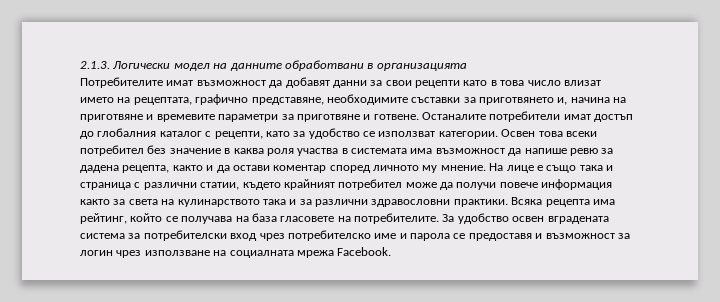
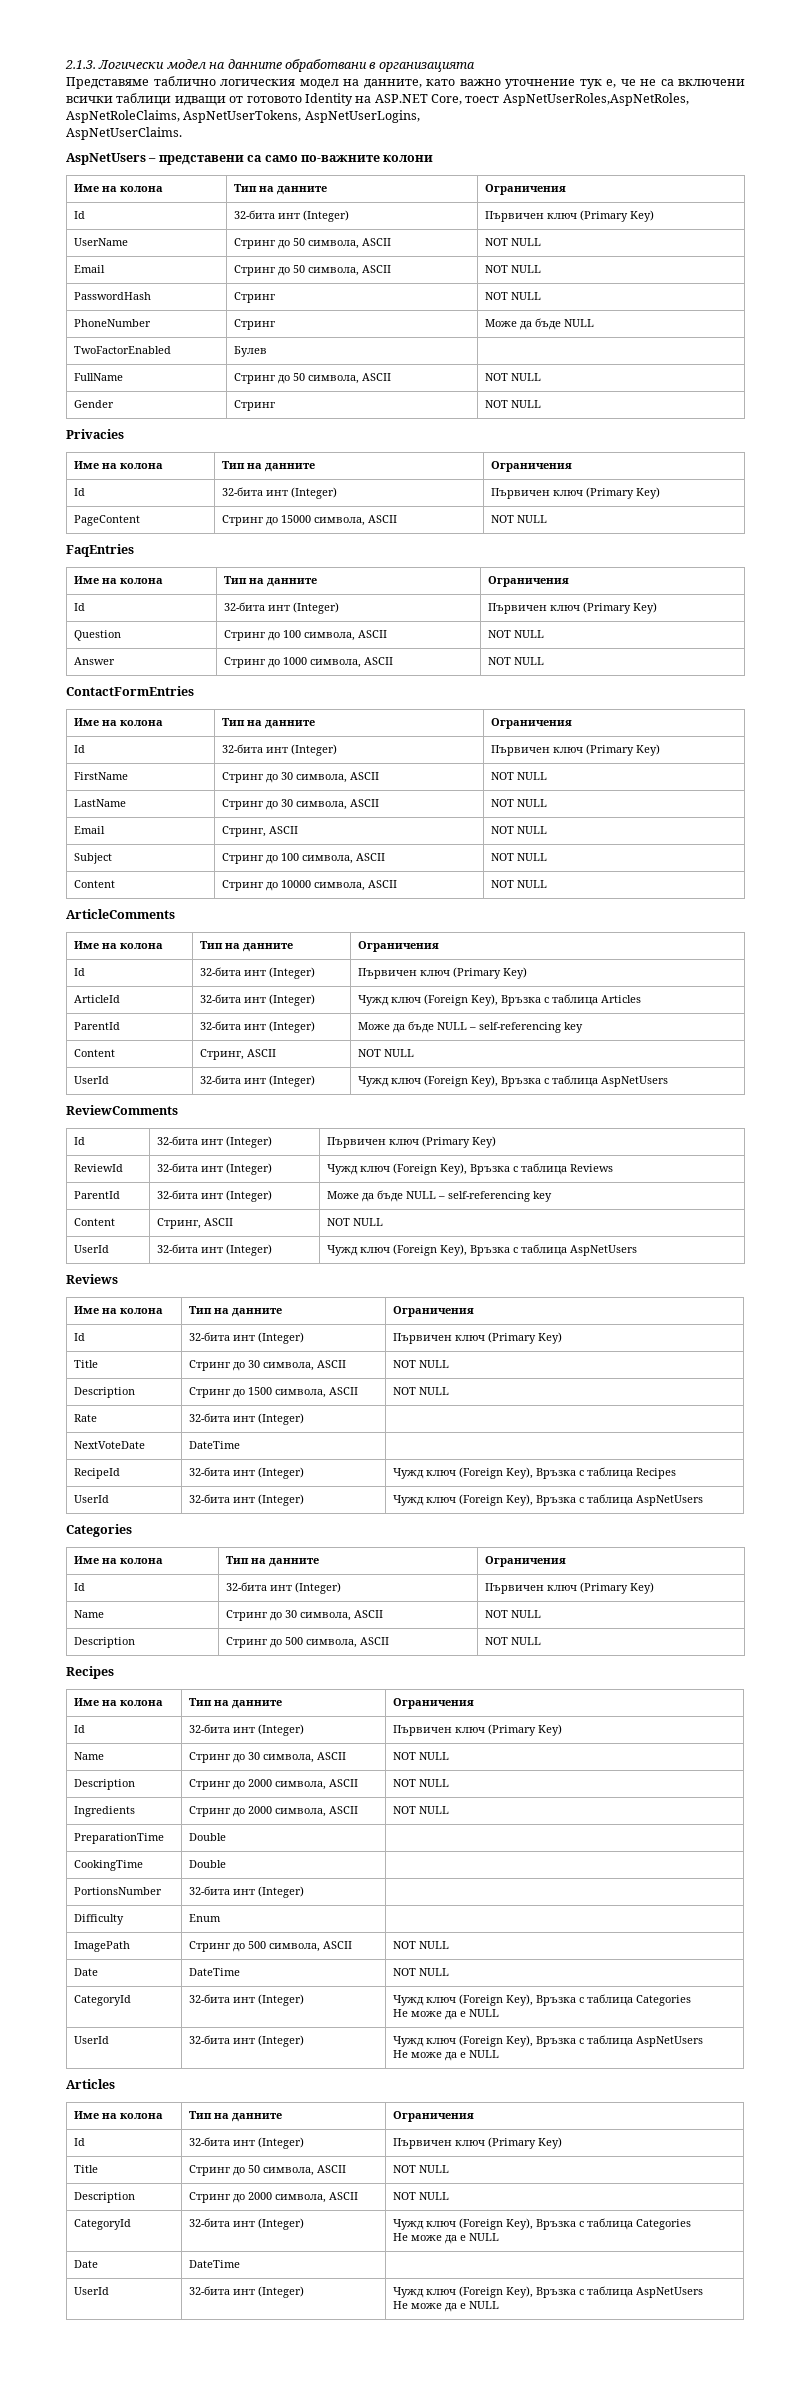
[80,77,601,88] [80,94,627,105] [80,111,634,122] [80,128,597,139] [80,145,614,156] [80,163,613,173] [80,179,613,190] [80,197,615,207] [80,213,609,224] [80,230,630,241] [80,247,392,258] Потребителите имат възможност да добавят данни за свои рецепти като в това число влизат името на рецептата, графично представяне, необходимите съставки за приготвянето и, начина на приготвяне и времевите параметри за приготвяне и готвене. Останалите потребители имат достъп до глобалния каталог с рецепти, като за удобство се използват категории. Освен това всеки потребител без значение в каква роля участва в системата има възможност да напише ревю за дадена рецепта, както и да остави коментар според личното му мнение. На лице е също така и страница с различни статии, където крайният потребител може да получи повече информация както за света на кулинарството така и за различни здравословни практики. Всяка рецепта има рейтинг, който се получава на база гласовете на потребителите. За удобство освен вградената система за потребителски вход чрез потребителско име и парола се предоставя и възможност за логин чрез използване на социалната мрежа Facebook. -> [66,76,745,89] [66,93,689,106] [66,110,420,123] [66,127,182,140] [66,153,434,165] [73,184,163,192] [233,184,327,195] [484,184,566,195] [73,211,85,219] [233,210,349,222] [484,210,654,222] [73,238,128,246] [233,238,391,249] [484,238,541,246] [73,265,105,273] [233,265,391,276] [484,265,541,273] [73,292,151,300] [233,292,275,303] [484,292,541,300] [73,319,151,327] [233,319,275,330] [484,318,594,330] [73,346,171,354] [233,346,267,357] [73,373,123,381] [233,373,391,384] [484,373,541,381] [73,400,114,408] [233,400,275,411] [484,400,541,408] [66,429,124,439] [73,461,163,469] [221,461,315,472] [490,461,572,472] [73,488,85,496] [221,487,337,499] [490,487,660,499] [73,515,140,526] [221,515,397,526] [490,515,547,523] [66,544,134,557] [73,576,163,584] [223,576,317,587] [487,576,569,587] [73,603,85,611] [223,602,339,614] [487,602,657,614] [73,630,121,641] [223,630,387,641] [487,630,544,638] [73,657,115,665] [223,657,393,668] [487,657,544,665] [66,686,194,696] [73,718,163,726] [221,718,315,729] [490,718,572,729] [73,745,85,753] [221,744,337,756] [490,744,660,756] [73,772,128,780] [221,772,379,783] [490,772,547,780] [73,799,126,807] [221,799,379,810] [490,799,547,807] [73,826,105,834] [221,826,298,837] [490,826,547,834] [73,853,112,864] [221,853,385,864] [490,853,547,861] [73,880,115,888] [221,880,397,891] [490,880,547,888] [66,909,175,919] [73,941,163,949] [199,941,293,952] [357,941,439,952] [73,968,85,976] [199,967,315,979] [357,967,527,979] [73,995,120,1003] [199,994,315,1006] [357,994,641,1006] [73,1022,120,1030] [199,1021,315,1033] [357,1021,583,1033] [73,1049,115,1057] [199,1049,276,1060] [357,1049,414,1057] [73,1076,109,1084] [199,1075,315,1087] [357,1075,668,1087] [66,1105,178,1115] [73,1137,85,1145] [156,1136,272,1148] [326,1136,496,1148] [73,1164,123,1172] [156,1163,272,1175] [326,1163,613,1175] [73,1191,120,1199] [156,1190,272,1202] [326,1190,552,1202] [73,1218,115,1226] [156,1218,233,1229] [326,1218,383,1226] [73,1245,109,1253] [156,1244,272,1256] [326,1244,637,1256] [66,1274,118,1284] [73,1306,163,1314] [188,1306,282,1317] [392,1306,474,1317] [73,1333,85,1341] [188,1332,304,1344] [392,1332,562,1344] [73,1360,98,1368] [188,1360,346,1371] [392,1360,449,1368] [73,1387,135,1398] [188,1387,358,1398] [392,1387,449,1395] [73,1414,97,1422] [188,1413,304,1425] [73,1441,145,1449] [188,1441,240,1449] [73,1468,120,1479] [188,1467,304,1479] [392,1467,676,1479] [73,1495,109,1503] [188,1494,304,1506] [392,1494,703,1506] [66,1524,132,1537] [73,1556,163,1564] [225,1556,319,1567] [484,1556,566,1567] [73,1583,85,1591] [225,1582,341,1594] [484,1582,654,1594] [73,1610,104,1618] [225,1610,383,1621] [484,1610,541,1618] [73,1637,135,1648] [225,1637,389,1648] [484,1637,541,1645] [66,1666,114,1679] [73,1698,163,1706] [188,1698,282,1709] [392,1698,474,1709] [73,1725,85,1733] [188,1724,304,1736] [392,1724,562,1736] [73,1752,104,1760] [188,1752,346,1763] [392,1752,449,1760] [73,1779,135,1790] [188,1779,358,1790] [392,1779,449,1787] [73,1806,135,1817] [188,1806,358,1817] [392,1806,449,1814] [73,1833,164,1844] [188,1833,226,1841] [73,1860,143,1871] [188,1860,226,1868] [73,1887,162,1895] [188,1886,304,1898] [73,1914,124,1925] [188,1914,221,1922] [73,1941,130,1952] [188,1941,352,1952] [392,1941,449,1949] [73,1968,98,1976] [188,1968,240,1976] [392,1968,449,1976] [73,1995,131,2006] [188,1994,304,2006] [392,1994,691,2006] [392,2009,499,2020] [73,2036,109,2044] [188,2035,304,2047] [392,2035,703,2047] [392,2050,499,2061] [66,2079,115,2089] [73,2111,163,2119] [188,2111,282,2122] [392,2111,474,2122] [73,2138,85,2146] [188,2137,304,2149] [392,2137,562,2149] [73,2165,98,2173] [188,2165,346,2176] [392,2165,449,2173] [73,2192,135,2203] [188,2192,358,2203] [392,2192,449,2200] [73,2219,131,2230] [188,2218,304,2230] [392,2218,691,2230] [392,2233,499,2244] [73,2260,98,2268] [188,2260,240,2268] [73,2287,109,2295] [188,2286,304,2298] [392,2286,703,2298] [392,2301,499,2312] Представяме таблично логическия модел на данните, като важно уточнение тук е, че не са включени всички таблици идващи от готовото Identity на ASP.NET Core, тоест AspNetUserRoles,AspNetRoles, AspNetRoleClaims, AspNetUserTokens, AspNetUserLogins, // AspNetUserClaims. // AspNetUsers – представени са само по-важните колони // Име на колона | Тип на данните | Ограничения // Id | 32-бита инт (Integer) | Първичен ключ (Primary Key) // UserName | Стринг до 50 символа, ASCII | NOT NULL // Email | Стринг до 50 символа, ASCII | NOT NULL // PasswordHash | Стринг | NOT NULL // PhoneNumber | Стринг | Може да бъде NULL // TwoFactorEnabled | Булев | // FullName | Стринг до 50 символа, ASCII | NOT NULL // Gender | Стринг | NOT NULL // Privacies // Име на колона | Тип на данните | Ограничения // Id | 32-бита инт (Integer) | Първичен ключ (Primary Key) // PageContent | Стринг до 15000 символа, ASCII | NOT NULL // FaqEntries // Име на колона | Тип на данните | Ограничения // Id | 32-бита инт (Integer) | Първичен ключ (Primary Key) // Question | Стринг до 100 символа, ASCII | NOT NULL // Answer | Стринг до 1000 символа, ASCII | NOT NULL // ContactFormEntries // Име на колона | Тип на данните | Ограничения // Id | 32-бита инт (Integer) | Първичен ключ (Primary Key) // FirstName | Стринг до 30 символа, ASCII | NOT NULL // LastName | Стринг до 30 символа, ASCII | NOT NULL // Email | Стринг, ASCII | NOT NULL // Subject | Стринг до 100 символа, ASCII | NOT NULL // Content | Стринг до 10000 символа, ASCII | NOT NULL // ArticleComments // Име на колона | Тип на данните | Ограничения // Id | 32-бита инт (Integer) | Първичен ключ (Primary Key) // ArticleId | 32-бита инт (Integer) | Чужд ключ (Foreign Key), Връзка с таблица Articles // ParentId | 32-бита инт (Integer) | Може да бъде NULL – self-referencing key // Content | Стринг, ASCII | NOT NULL // UserId | 32-бита инт (Integer) | Чужд ключ (Foreign Key), Връзка с таблица AspNetUsers // ReviewComments // Id | 32-бита инт (Integer) | Първичен ключ (Primary Key) // ReviewId | 32-бита инт (Integer) | Чужд ключ (Foreign Key), Връзка с таблица Reviews // ParentId | 32-бита инт (Integer) | Може да бъде NULL – self-referencing key // Content | Стринг, ASCII | NOT NULL // UserId | 32-бита инт (Integer) | Чужд ключ (Foreign Key), Връзка с таблица AspNetUsers // Reviews // Име на колона | Тип на данните | Ограничения // Id | 32-бита инт (Integer) | Първичен ключ (Primary Key) // Title | Стринг до 30 символа, ASCII | NOT NULL // Description | Стринг до 1500 символа, ASCII | NOT NULL // Rate | 32-бита инт (Integer) | // NextVoteDate | DateTime | // RecipeId | 32-бита инт (Integer) | Чужд ключ (Foreign Key), Връзка с таблица Recipes // UserId | 32-бита инт (Integer) | Чужд ключ (Foreign Key), Връзка с таблица AspNetUsers // Categories // Име на колона | Тип на данните | Ограничения // Id | 32-бита инт (Integer) | Първичен ключ (Primary Key) // Name | Стринг до 30 символа, ASCII | NOT NULL // Description | Стринг до 500 символа, ASCII | NOT NULL // Recipes // Име на колона | Тип на данните | Ограничения // Id | 32-бита инт (Integer) | Първичен ключ (Primary Key) // Name | Стринг до 30 символа, ASCII | NOT NULL // Description | Стринг до 2000 символа, ASCII | NOT NULL // Ingredients | Стринг до 2000 символа, ASCII | NOT NULL // PreparationTime | Double | // CookingTime | Double | // PortionsNumber | 32-бита инт (Integer) | // Difficulty | Enum | // ImagePath | Стринг до 500 символа, ASCII | NOT NULL // Date | DateTime | NOT NULL // CategoryId | 32-бита инт (Integer) | Чужд ключ (Foreign Key), Връзка с таблица Categories // Не може да е NULL // UserId | 32-бита инт (Integer) | Чужд ключ (Foreign Key), Връзка с таблица AspNetUsers // Не може да е NULL // Articles // Име на колона | Тип на данните | Ограничения // Id | 32-бита инт (Integer) | Първичен ключ (Primary Key) // Title | Стринг до 50 символа, ASCII | NOT NULL // Description | Стринг до 2000 символа, ASCII | NOT NULL // CategoryId | 32-бита инт (Integer) | Чужд ключ (Foreign Key), Връзка с таблица Categories // Не може да е NULL // Date | DateTime | // UserId | 32-бита инт (Integer) | Чужд ключ (Foreign Key), Връзка с таблица AspNetUsers // Не може да е NULL

